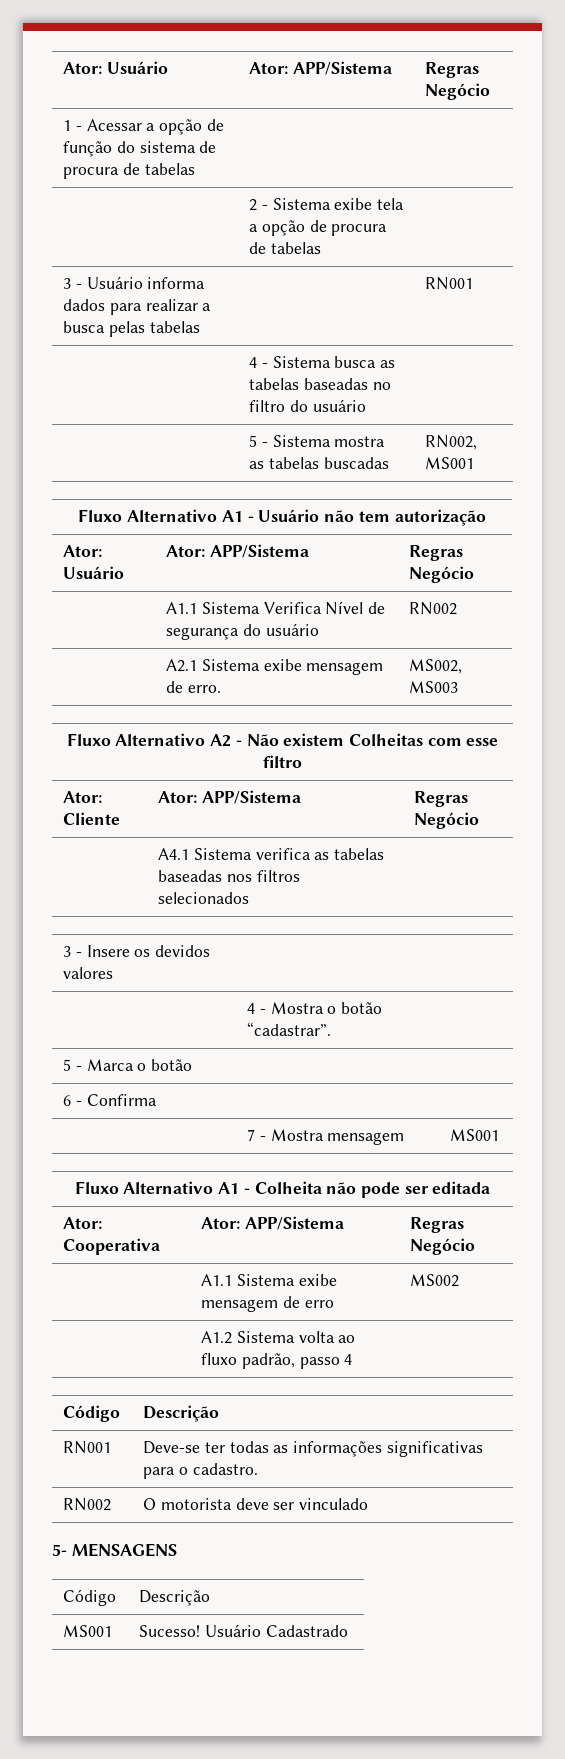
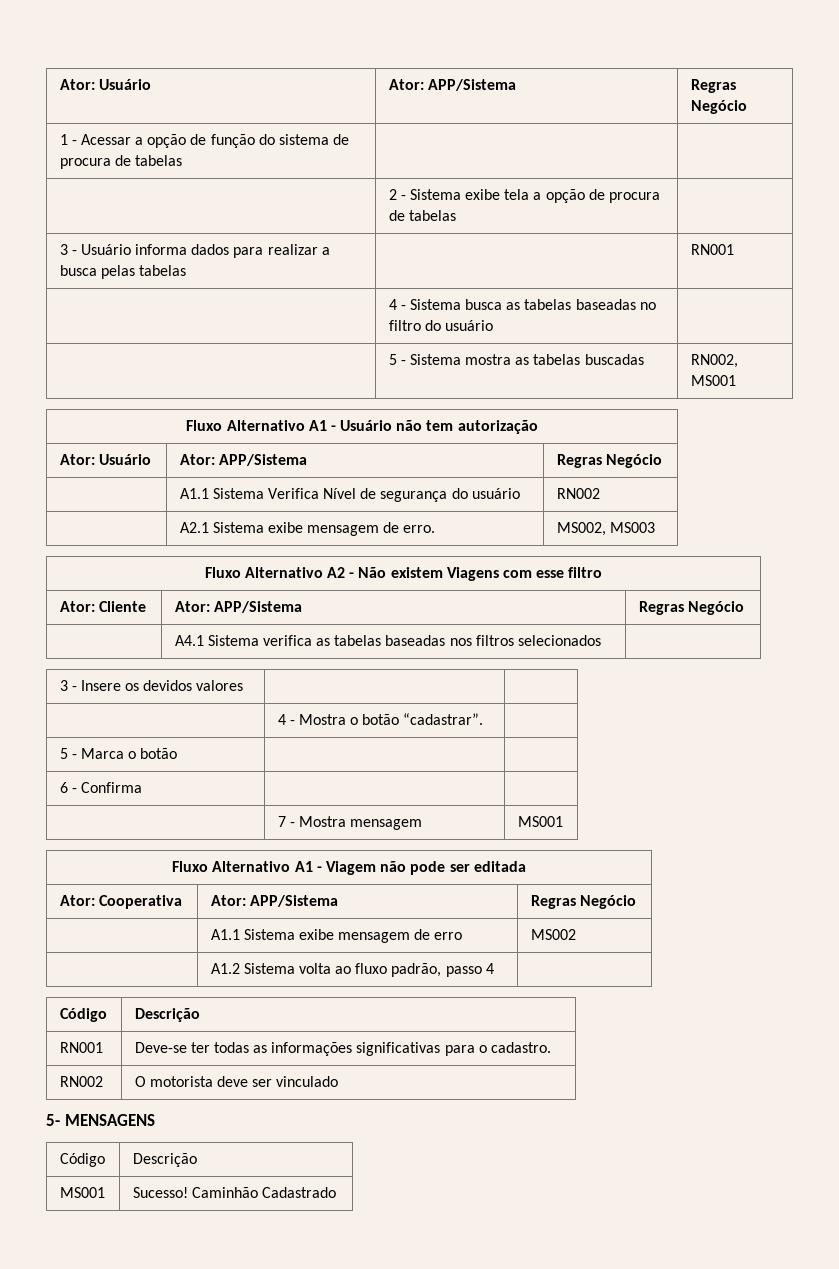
[348,733,423,746] Colheitas -> [446,567,499,581] Viagens
[254,1181,322,1194] Colheita -> [326,861,376,875] Viagem
[204,1624,261,1637] Usuário -> [191,1187,258,1198] Caminhão

